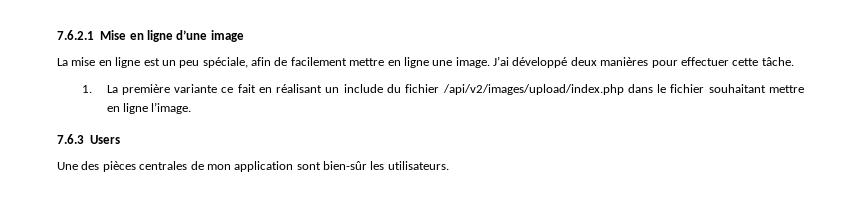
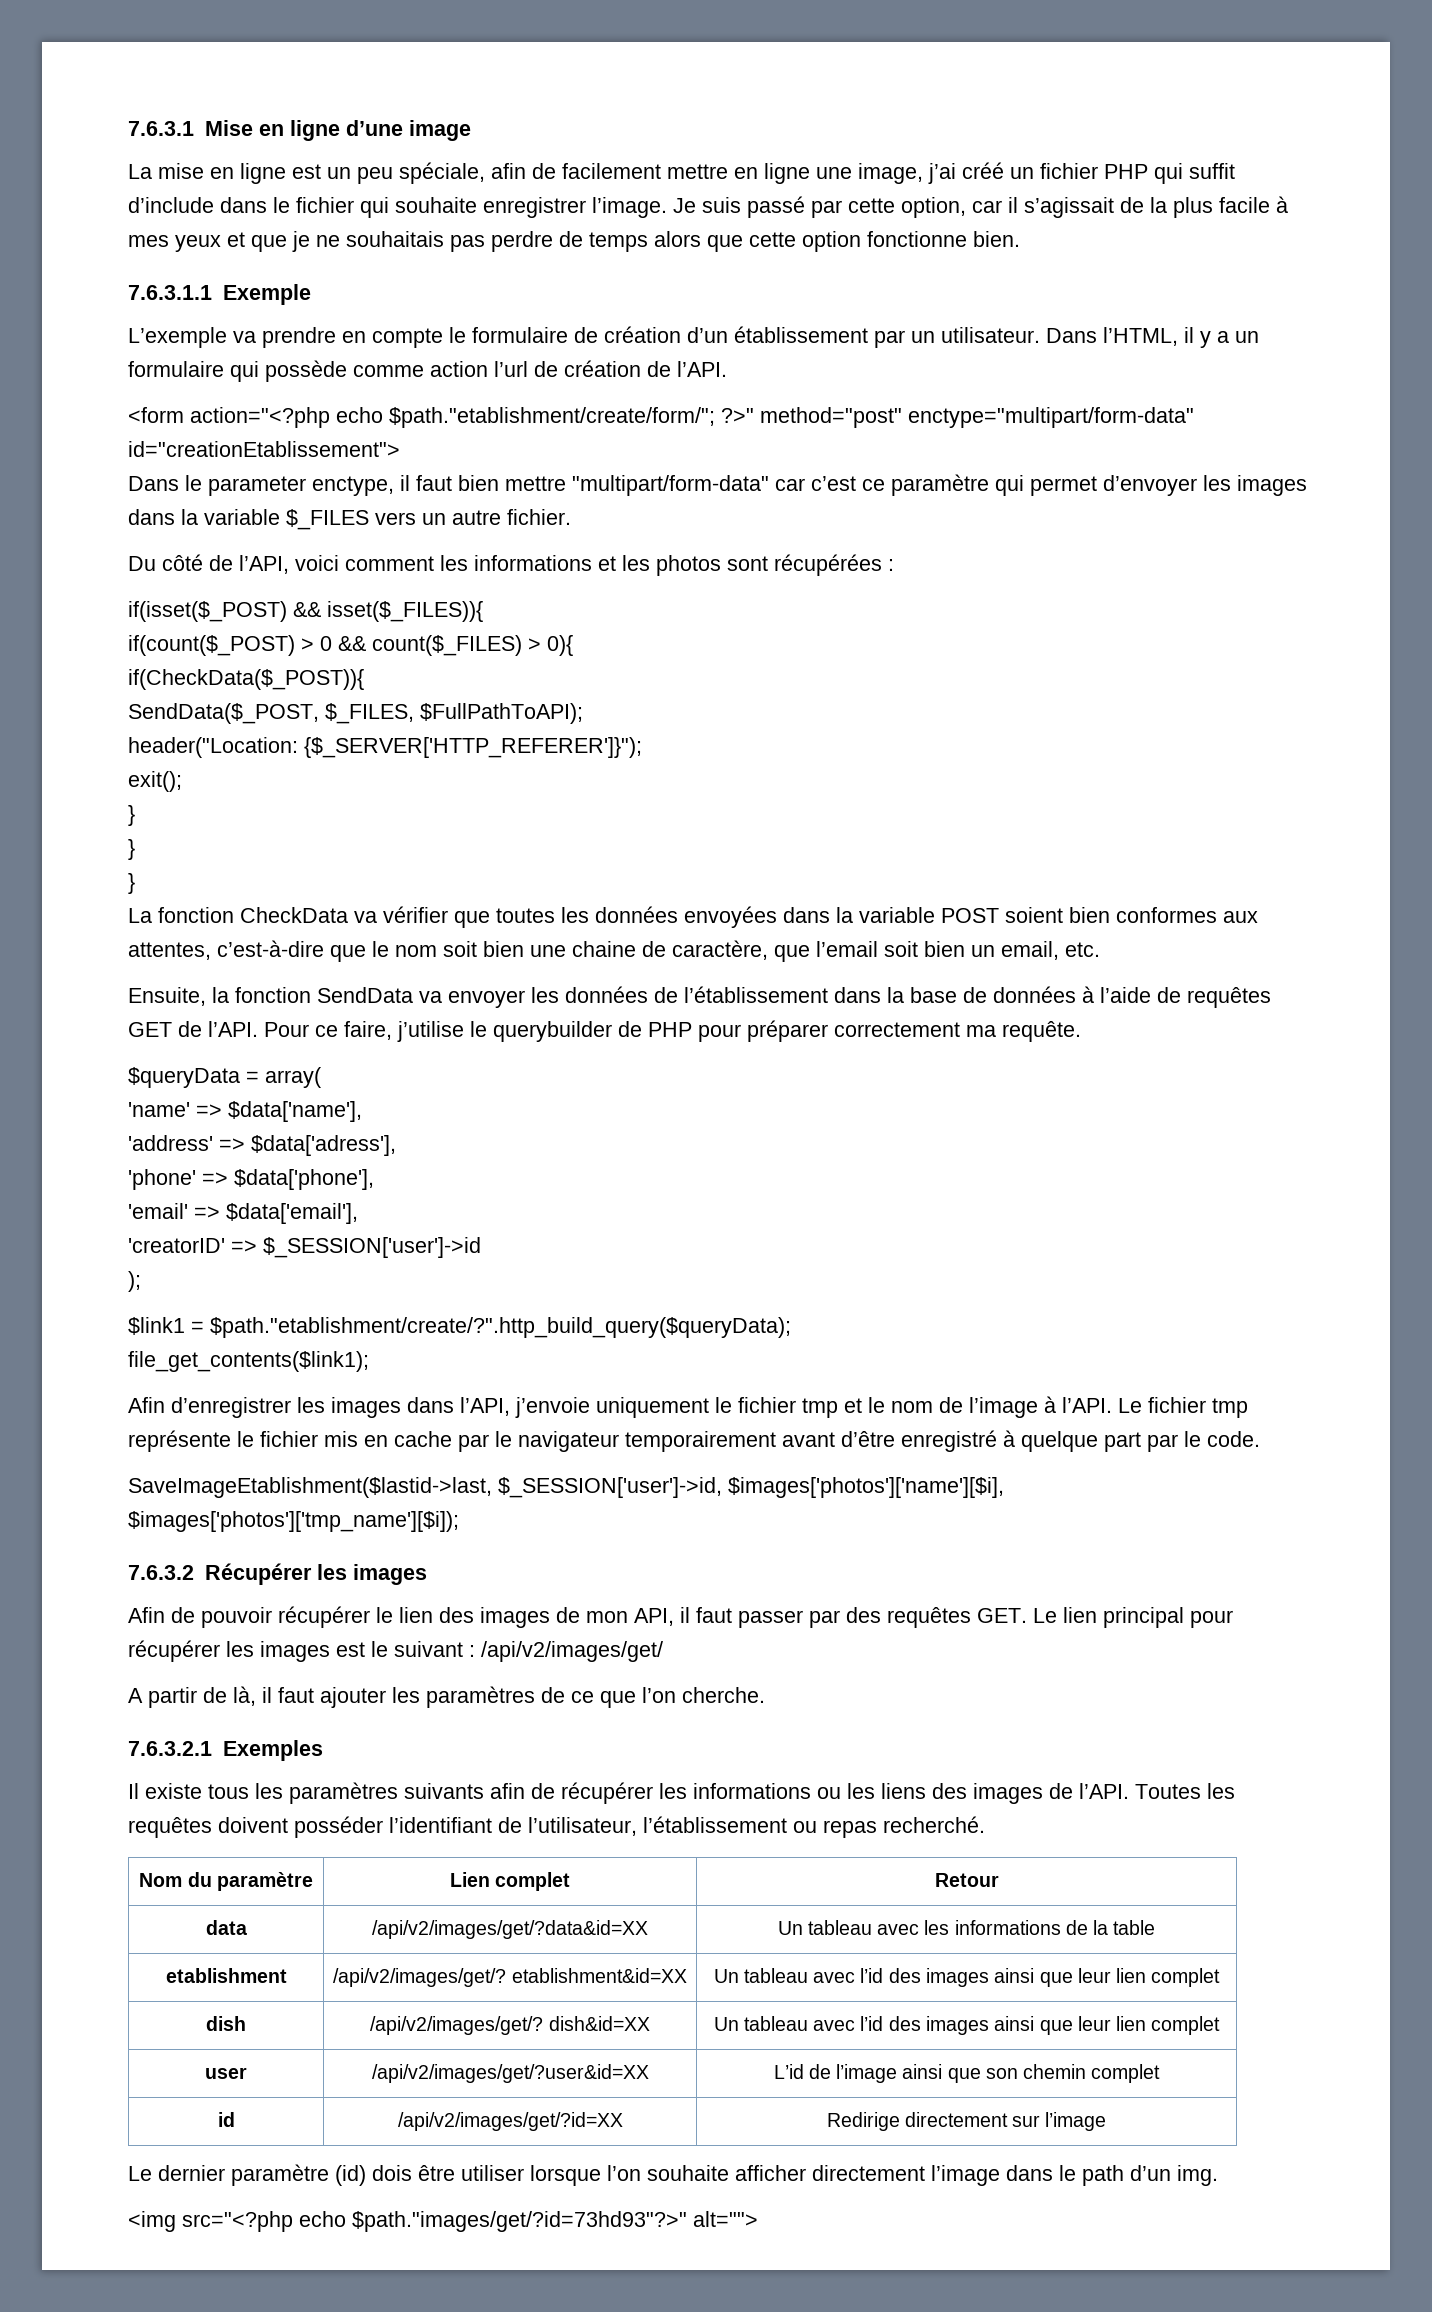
[57,30,94,40] 7.6.2.1 -> [128,121,194,136] 7.6.3.1
[455,56,794,68] [81,84,805,95] [106,102,192,114] [57,134,121,144] [57,161,449,172] image. J’ai développé deux manières pour effectuer cette tâche. // 1. La première variante ce fait en réalisant un include du fichier /api/v2/images/upload/index.php dans le fichier souhaitant mettre en ligne l’image. // 7.6.3 Users // Une des pièces centrales de mon application sont bien-sûr les utilisateurs. -> [858,162,1235,184] [128,196,1288,218] [128,231,1020,252] [128,284,311,305] [128,326,1259,348] [128,360,727,382] [128,407,1194,428] [128,441,400,457] [128,474,1307,496] [128,509,571,530] [128,554,894,576] [128,601,483,622] [128,635,573,656] [128,669,364,690] [128,703,583,724] [128,737,642,758] [128,771,182,792] [128,805,135,826] [128,839,135,860] [128,873,135,894] [128,906,1258,928] [128,940,1100,962] [128,986,1271,1008] [128,1020,1081,1042] [128,1067,322,1088] [128,1101,362,1122] [128,1135,396,1156] [128,1169,374,1190] [128,1203,358,1224] [128,1237,481,1258] [128,1271,141,1292] [128,1317,791,1338] [128,1351,369,1372] [128,1396,1248,1418] [128,1430,1260,1452] [128,1477,1004,1498] [128,1511,459,1532] [128,1563,427,1585] [128,1606,1233,1628] [128,1640,663,1662] [128,1686,765,1708] [128,1740,323,1761] [128,1782,1235,1804] [128,1816,985,1838] [139,1872,313,1891] [449,1872,571,1891] [934,1873,999,1887] [205,1920,247,1935] [372,1920,648,1939] [777,1920,1156,1935] [165,1968,287,1983] [333,1968,687,1987] [713,1968,1221,1987] [206,2016,246,2031] [370,2016,650,2035] [713,2016,1221,2035] [205,2067,247,2079] [371,2064,649,2083] [773,2064,1161,2083] [217,2112,235,2127] [397,2112,623,2131] [826,2112,1107,2131] [128,2164,1218,2186] [128,2211,758,2232] image, j’ai créé un fichier PHP qui suffit d’include dans le fichier qui souhaite enregistrer l’image. Je suis passé par cette option, car il s’agissait de la plus facile à mes yeux et que je ne souhaitais pas perdre de temps alors que cette option fonctionne bien. // 7.6.3.1.1 Exemple // L’exemple va prendre en compte le formulaire de création d’un établissement par un utilisateur. Dans l’HTML, il y a un formulaire qui possède comme action l’url de création de l’API. // <form action="<?php echo $path."etablishment/create/form/"; ?>" method="post" enctype="multipart/form-data" id="creationEtablissement"> // Dans le parameter enctype, il faut bien mettre "multipart/form-data" car c’est ce paramètre qui permet d’envoyer les images dans la variable $_FILES vers un autre fichier. // Du côté de l’API, voici comment les informations et les photos sont récupérées : // if(isset($_POST) && isset($_FILES)){ // if(count($_POST) > 0 && count($_FILES) > 0){ // if(CheckData($_POST)){ // SendData($_POST, $_FILES, $FullPathToAPI); // header("Location: {$_SERVER['HTTP_REFERER']}"); // exit(); // } // } // } // La fonction CheckData va vérifier que toutes les données envoyées dans la variable POST soient bien conformes aux attentes, c’est-à-dire que le nom soit bien une chaine de caractère, que l’email soit bien un email, etc. // Ensuite, la fonction SendData va envoyer les données de l’établissement dans la base de données à l’aide de requêtes GET de l’API. Pour ce faire, j’utilise le querybuilder de PHP pour préparer correctement ma requête. // $queryData = array( // 'name' => $data['name'], // 'address' => $data['adress'], // 'phone' => $data['phone'], // 'email' => $data['email'], // 'creatorID' => $_SESSION['user']->id // ); // $link1 = $path."etablishment/create/?".http_build_query($queryData); // file_get_contents($link1); // Afin d’enregistrer les images dans l’API, j’envoie uniquement le fichier tmp et le nom de l’image à l’API. Le fichier tmp représente le fichier mis en cache par le navigateur temporairement avant d’être enregistré à quelque part par le code. // SaveImageEtablishment($lastid->last, $_SESSION['user']->id, $images['photos']['name'][$i], $images['photos']['tmp_name'][$i]); // 7.6.3.2 Récupérer les images // Afin de pouvoir récupérer le lien des images de mon API, il faut passer par des requêtes GET. Le lien principal pour récupérer les images est le suivant : /api/v2/images/get/ // A partir de là, il faut ajouter les paramètres de ce que l’on cherche. // 7.6.3.2.1 Exemples // Il existe tous les paramètres suivants afin de récupérer les informations ou les liens des images de l’API. Toutes les requêtes doivent posséder l’identifiant de l’utilisateur, l’établissement ou repas recherché. // Nom du paramètre | Lien complet | Retour // data | /api/v2/images/get/?data&id=XX | Un tableau avec les informations de la table // etablishment | /api/v2/images/get/? etablishment&id=XX | Un tableau avec l’id des images ainsi que leur lien complet // dish | /api/v2/images/get/? dish&id=XX | Un tableau avec l’id des images ainsi que leur lien complet // user | /api/v2/images/get/?user&id=XX | L’id de l’image ainsi que son chemin complet // id | /api/v2/images/get/?id=XX | Redirige directement sur l’image // Le dernier paramètre (id) dois être utiliser lorsque l’on souhaite afficher directement l’image dans le path d’un img. // <img src="<?php echo $path."images/get/?id=73hd93"?>" alt="">

